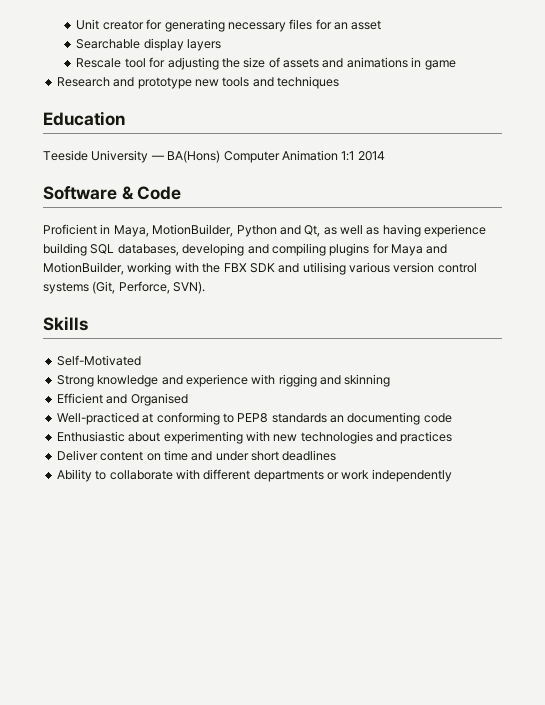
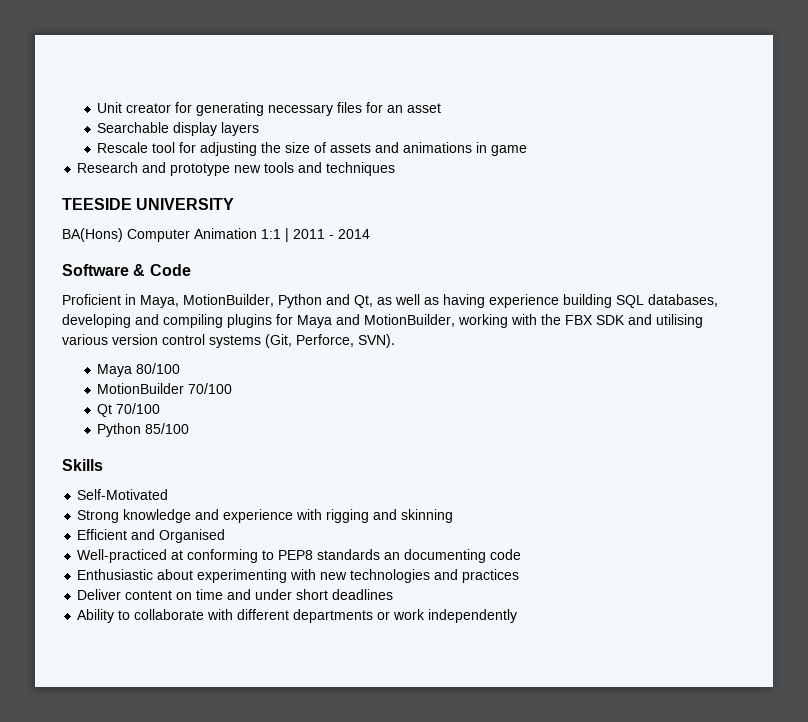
[43,111,125,126] [43,150,165,163] Education // Teeside University — -> [62,198,235,210] TEESIDE UNIVERSITY //
(355, 156) none -> [285,228,334,242] | 2011 -
(206, 287) none -> [97,363,181,377] [97,383,233,394] [97,403,161,417] [97,423,190,437] // Maya 80/100 // MotionBuilder 70/100 // Qt 70/100 // Python 85/100

